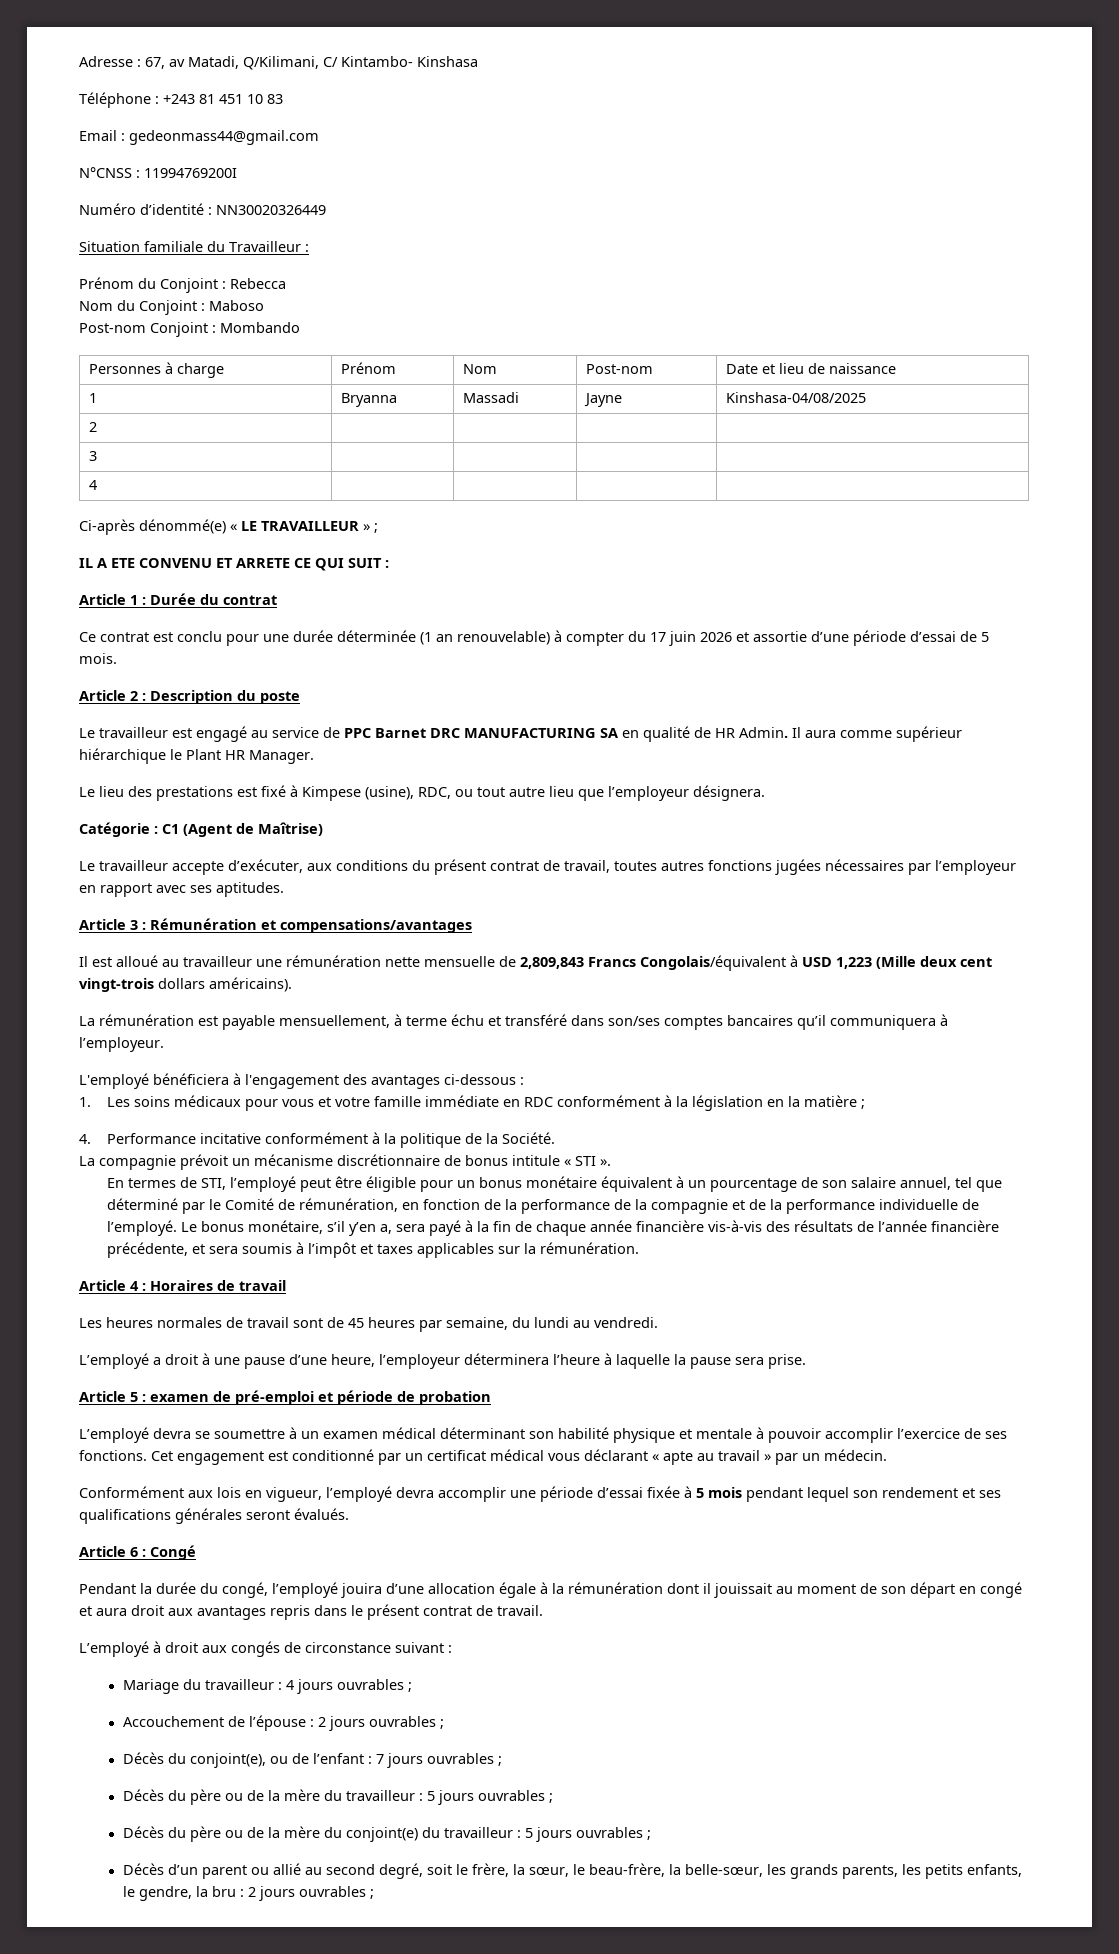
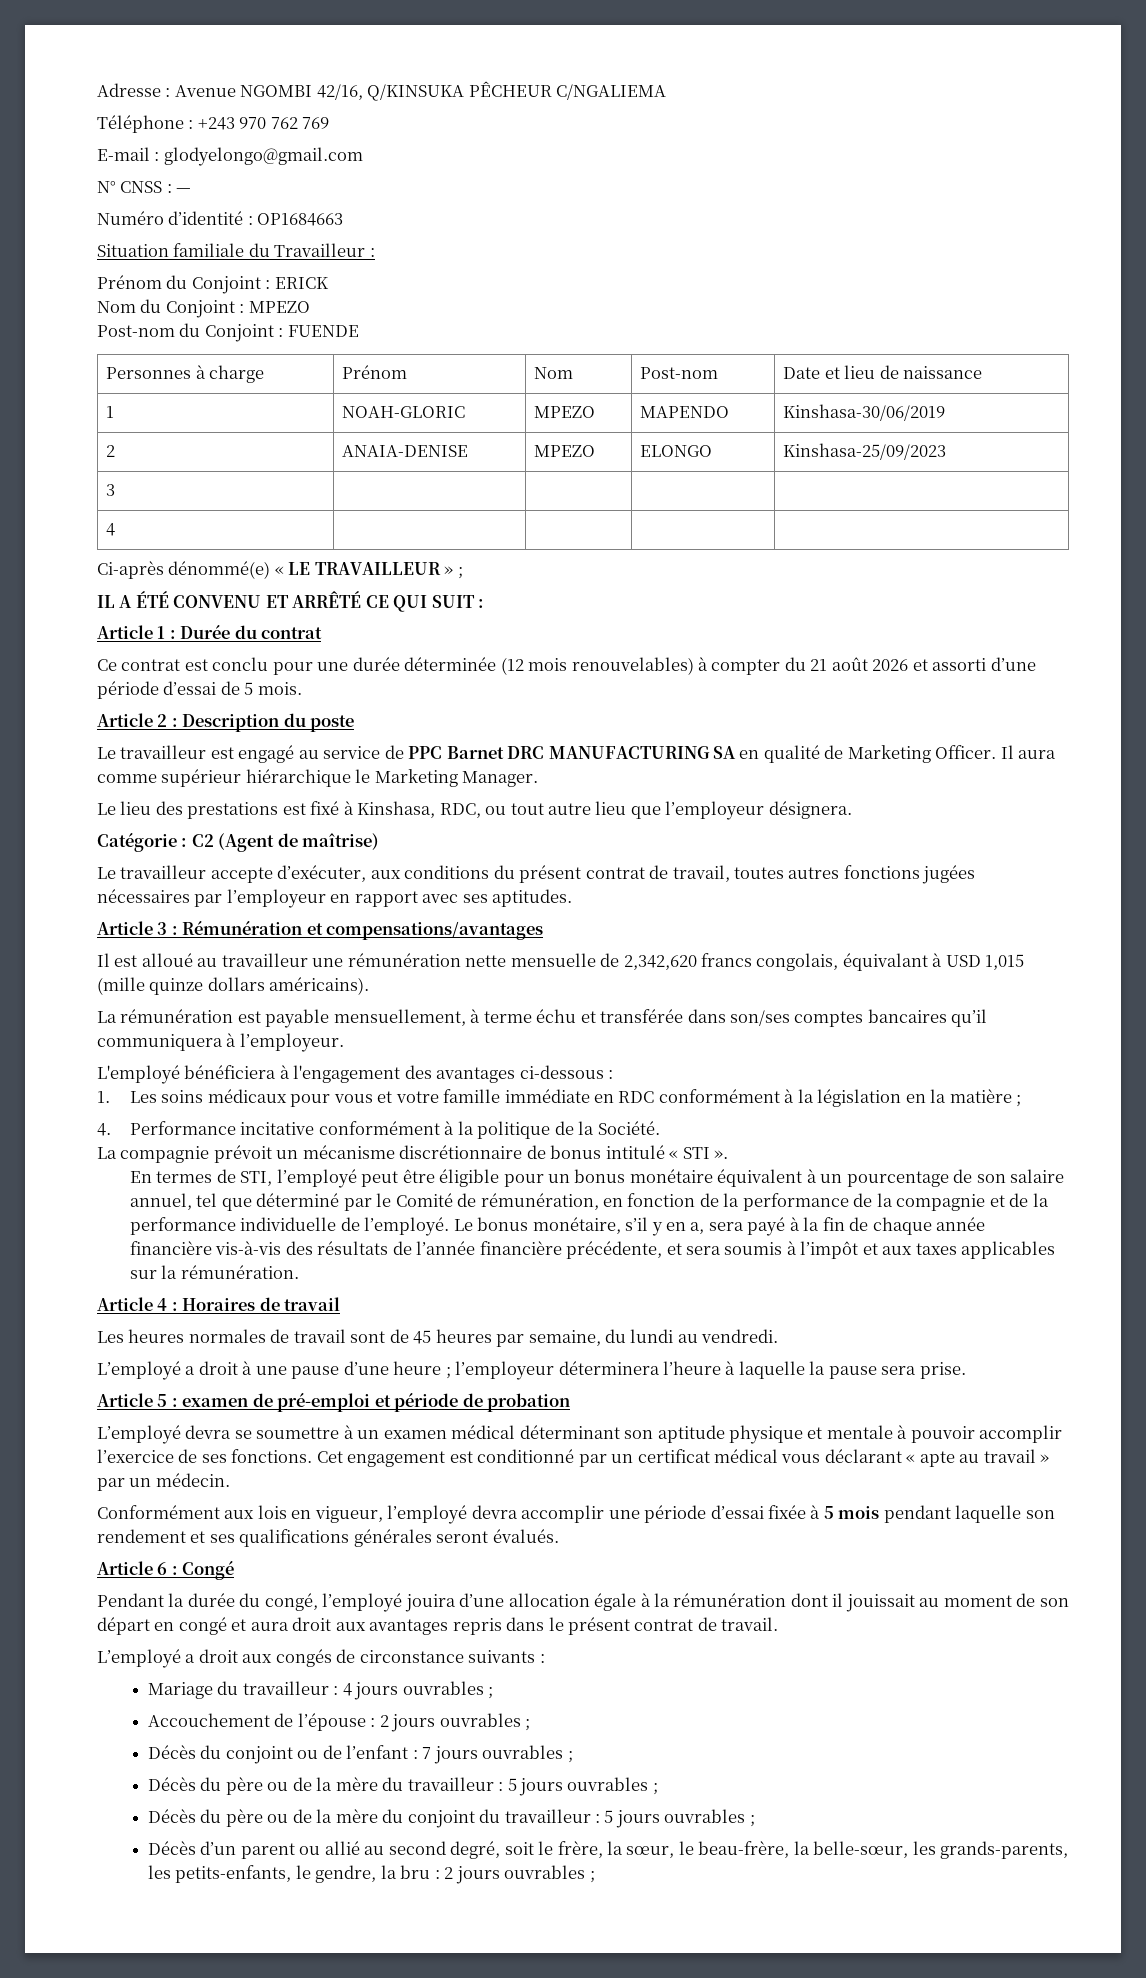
[145,56,478,70] [79,92,283,108] [79,130,319,145] [79,167,237,178] 67, av Matadi, Q/Kilimani, C/ Kintambo- Kinshasa // Téléphone : +243 81 451 10 83 // Email : gedeonmass44@gmail.com // N°CNSS : 11994769200I -> [174,81,667,101] [97,115,330,133] [97,147,363,166] [97,181,192,193] Avenue NGOMBI 42/16, Q/KINSUKA PÊCHEUR C/NGALIEMA // Téléphone : +243 970 762 769 // E-mail : glodyelongo@gmail.com // N° CNSS : —
[216,205,326,215] NN30020326449 -> [257,213,344,226] OP1684663
[230,278,286,289] Rebecca -> [274,277,329,289] ERICK
[209,300,264,311] [79,322,300,337] Maboso // Post-nom Conjoint : Mombando -> [248,301,310,313] [97,323,359,342] MPEZO // Post-nom du Conjoint : FUENDE
[341,393,398,407] [463,392,520,403] [584,393,623,407] [726,392,867,403] [89,422,98,432] Bryanna | Massadi | Jayne | Kinshasa-04/08/2025 // 2 | | | | -> [342,406,466,418] [534,406,596,418] [640,406,730,418] [783,404,946,421] [106,445,116,457] [342,445,469,457] [534,445,596,457] [640,445,713,457] [783,443,947,460] NOAH-GLORIC | MPEZO | MAPENDO | Kinshasa-30/06/2019 // 2 | ANAIA-DENISE | MPEZO | ELONGO | Kinshasa-25/09/2023
[111,558,135,568] ETE -> [135,591,169,608] ÉTÉ
[236,558,290,568] ARRETE -> [292,591,362,608] ARRÊTÉ
[420,631,550,645] (1 an renouvelable) -> [500,657,694,675] (12 mois renouvelables)
[650,631,696,646] 17 juin -> [810,657,868,671] 21 août
[753,631,807,642] assortie -> [932,658,987,671] assorti
[715,727,788,738] HR Admin. -> [847,745,997,763] Marketing Officer.
[186,749,245,760] Plant HR -> [374,769,458,787] Marketing
[302,786,414,801] Kimpese (usine), -> [357,801,436,818] Kinshasa,
[162,824,179,834] C1 -> [191,834,214,847] C2
[258,822,323,836] Maîtrise) -> [302,833,380,850] maîtrise)
[520,955,992,971] [79,978,154,992] 2,809,843 Francs Congolais/équivalent à USD 1,223 (Mille deux cent vingt-trois -> [623,953,1025,971] [97,977,204,995] 2,342,620 francs congolais, équivalant à USD 1,015 (mille quinze
[505,1014,567,1026] transféré -> [600,1009,684,1023] transférée
[512,1155,560,1166] intitule -> [605,1145,665,1159] intitulé
[348,1222,376,1236] y’en -> [651,1222,686,1236] y en
(373, 1249) none -> [882,1246,913,1255] aux
[331,1354,375,1367] heure, -> [393,1361,451,1379] heure ;
[558,1427,609,1439] habilité -> [657,1425,725,1443] aptitude
[807,1487,849,1502] lequel -> [955,1505,1022,1523] laquelle
[153,1641,161,1653] à -> [185,1654,196,1663] a
[395,1642,444,1653] suivant -> [468,1650,536,1663] suivants
[189,1753,266,1768] conjoint(e), -> [225,1746,293,1764] conjoint
[345,1827,418,1842] conjoint(e) -> [407,1810,475,1828] conjoint
[789,1864,1022,1879] grands parents, les petits enfants, -> [940,1841,1069,1859] [148,1865,292,1883] grands-parents, les petits-enfants,

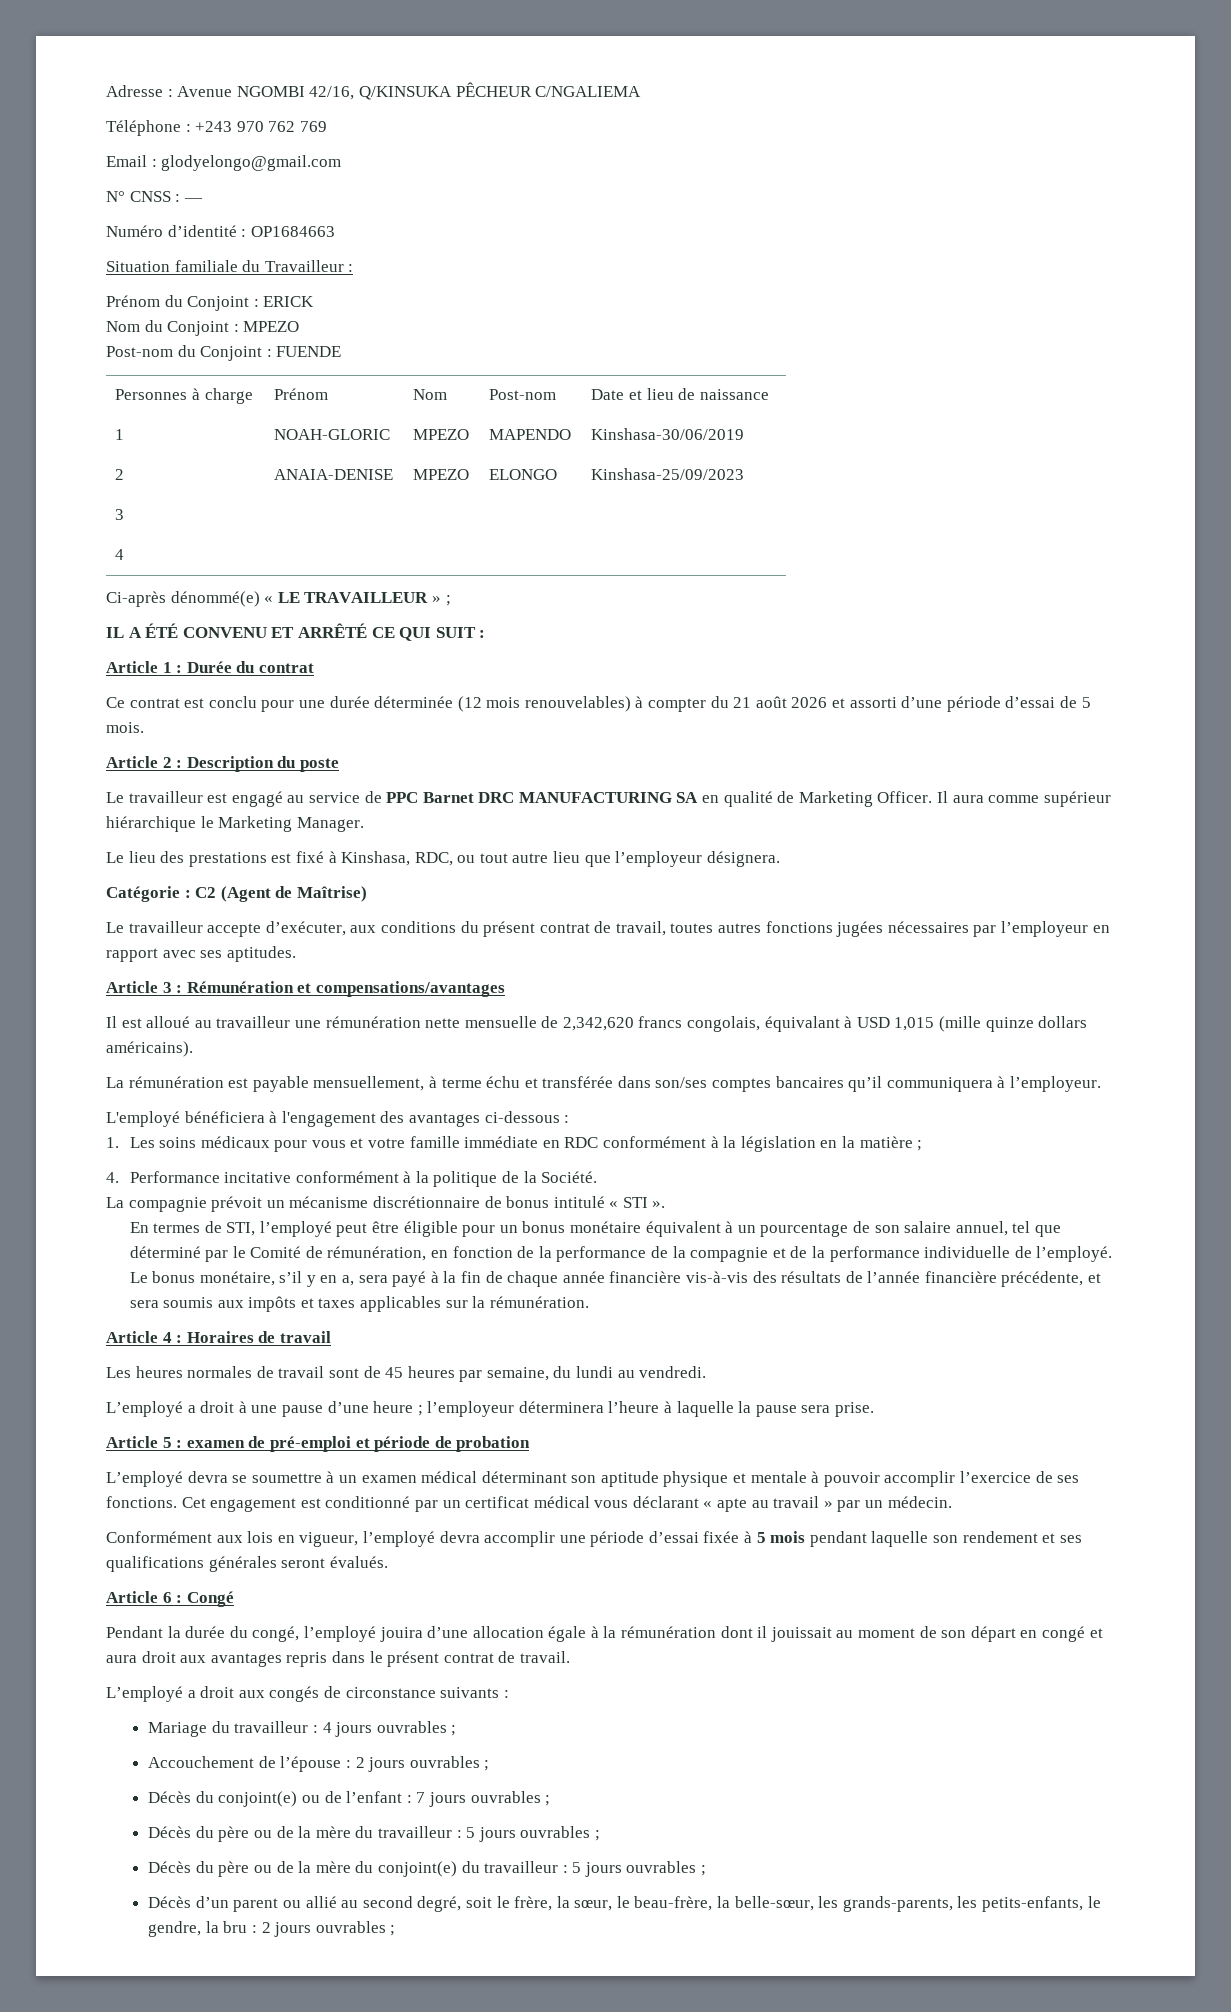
[97,147,150,161] E-mail -> [106,155,147,167] Email
[302,833,380,850] maîtrise) -> [296,886,367,902] Maîtrise)
[786,1241,913,1259] à l’impôt et aux -> [217,1296,314,1312] aux impôts et
[225,1746,293,1764] conjoint -> [218,1791,298,1807] conjoint(e)
[407,1810,475,1828] conjoint -> [377,1861,457,1877] conjoint(e)

